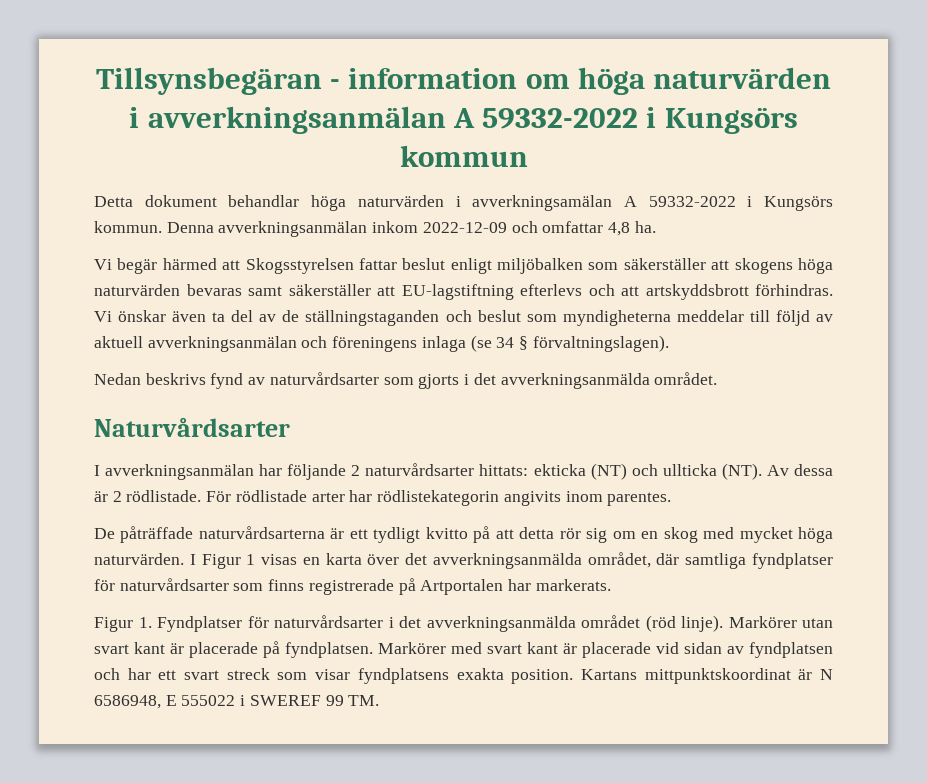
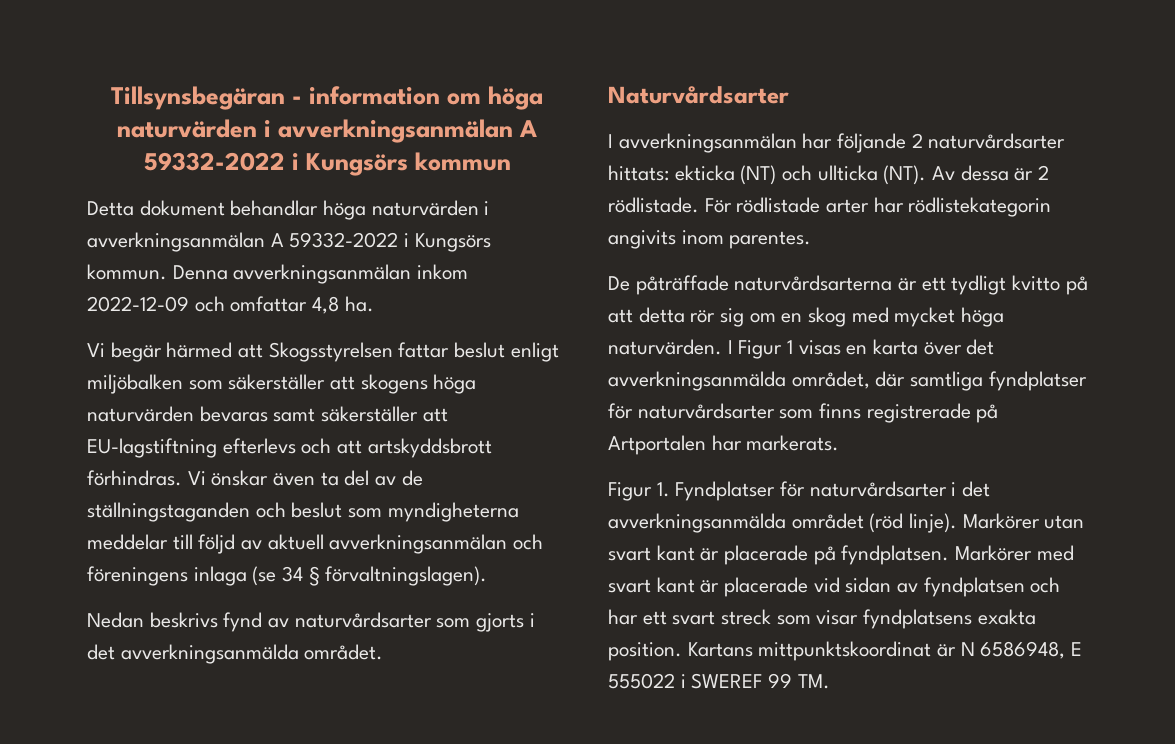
[472,195,613,211] avverkningsamälan -> [87,232,265,252] avverkningsanmälan

